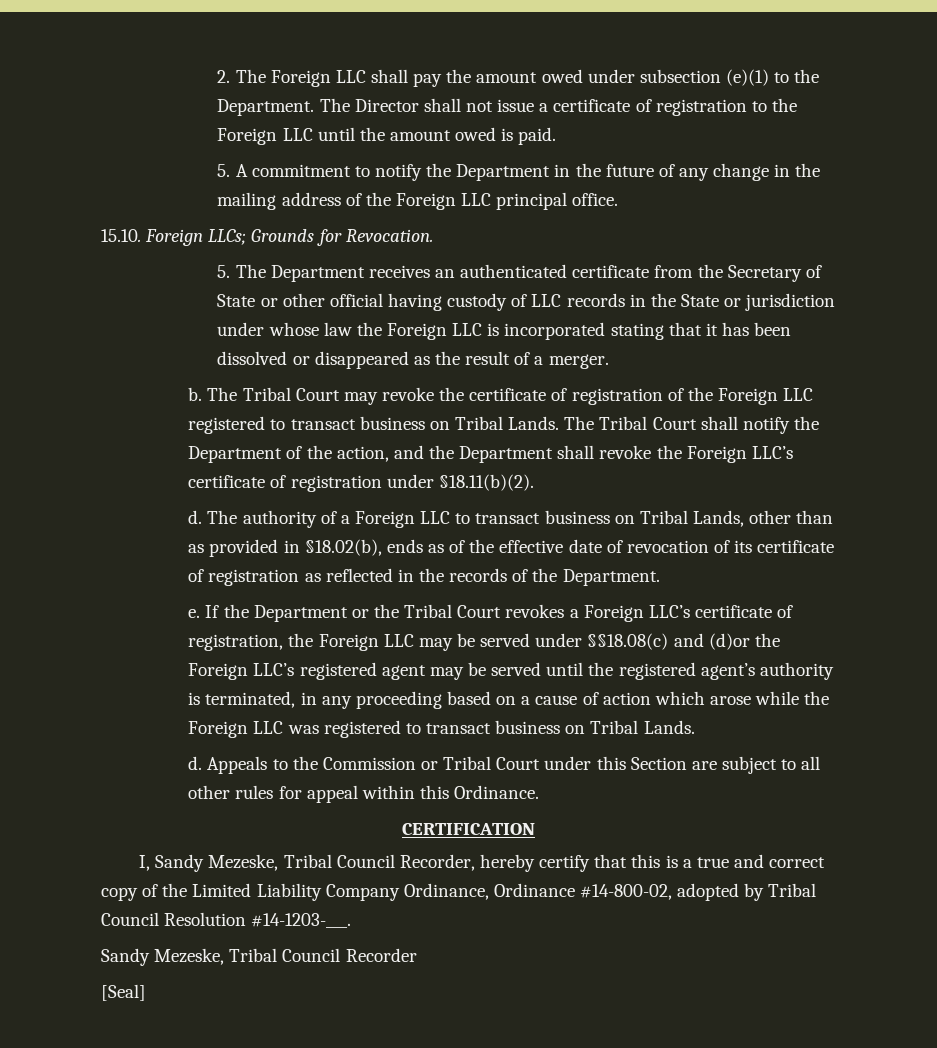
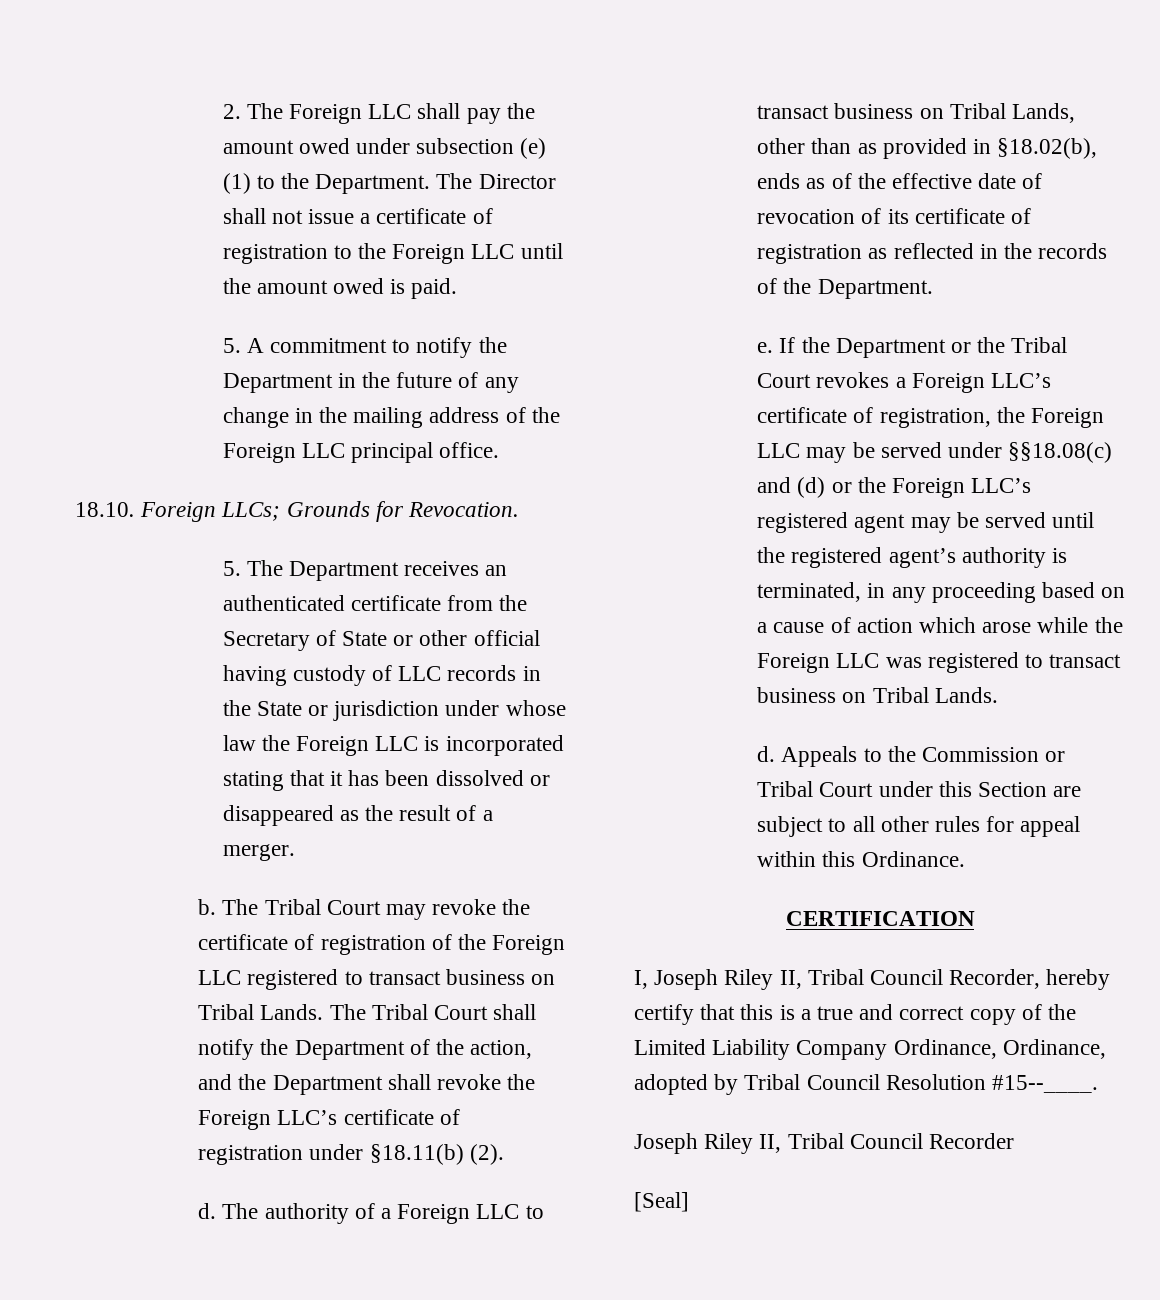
[725,69,769,86] (e)(1) -> [520,138,547,159] [222,173,251,194] (e) (1)
[101,229,141,242] 15.10. -> [75,502,135,517] 18.10.
[438,474,534,491] §18.11(b)(2). -> [369,1144,504,1165] §18.11(b) (2).
[708,633,750,650] (d)or -> [797,477,852,498] (d) or
[155,854,279,872] Sandy Mezeske, -> [654,969,802,990] Joseph Riley II,
[493,883,673,900] Ordinance #14-800-02, -> [1002,1039,1106,1059] Ordinance,
[251,913,352,928] [101,948,225,966] #14-1203-___. // Sandy Mezeske, -> [992,1075,1099,1093] [634,1133,782,1154] #15--____. // Joseph Riley II,

